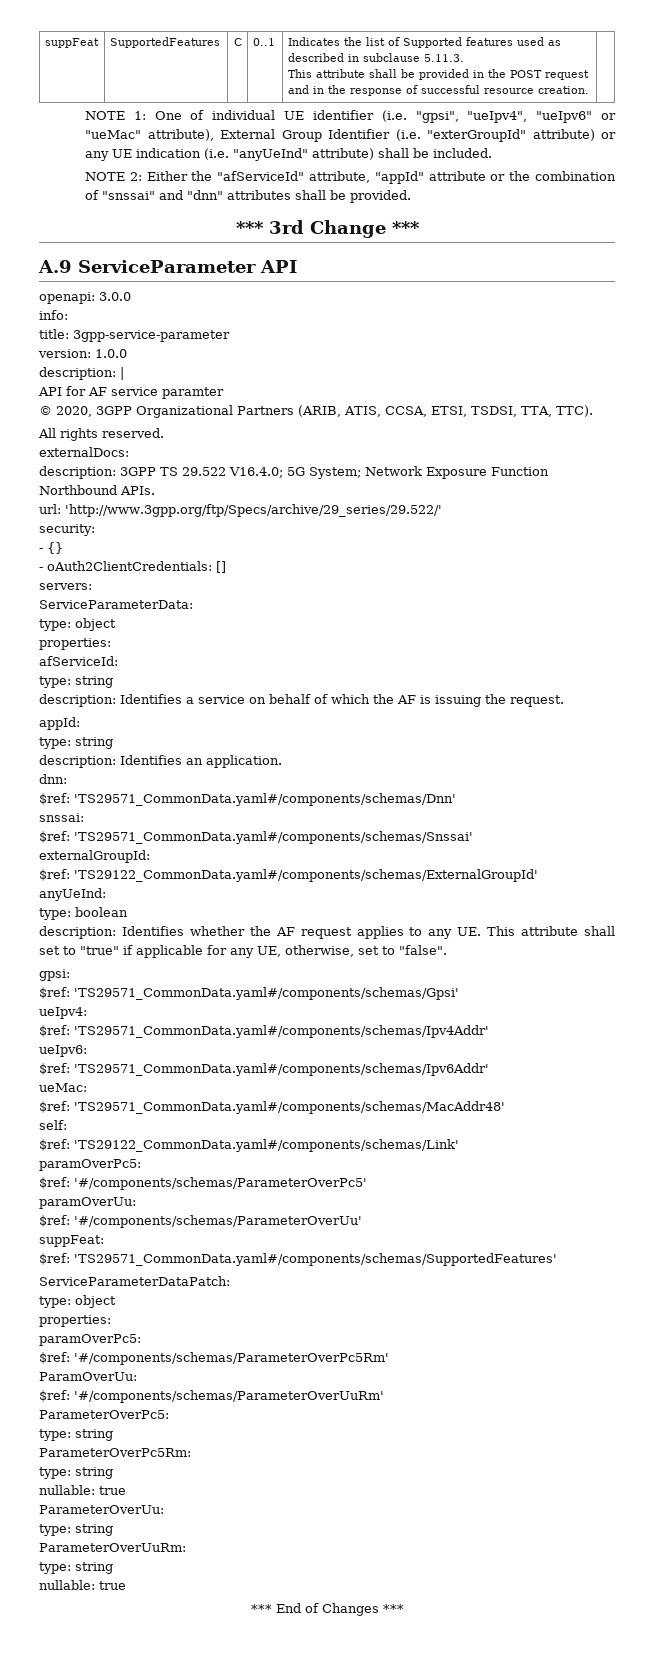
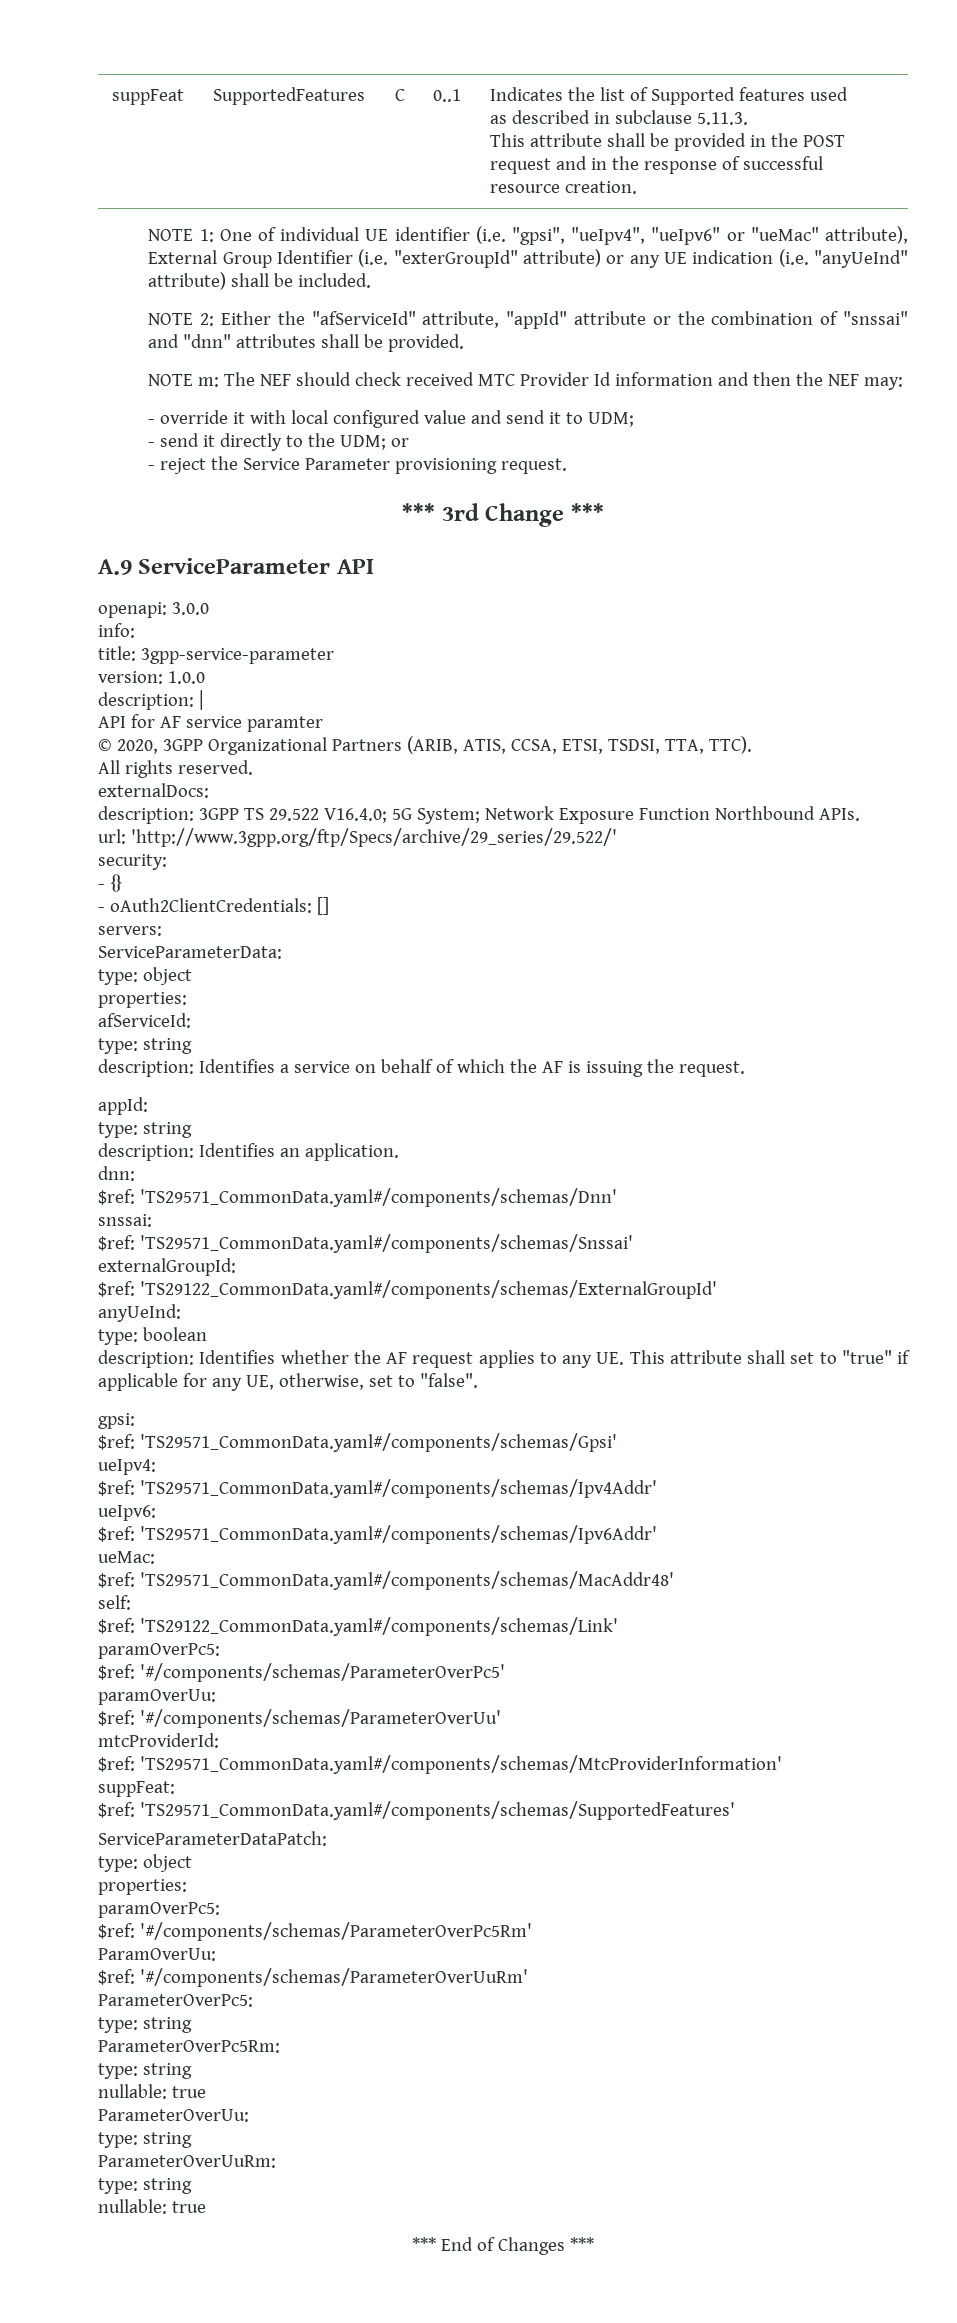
(412, 196) none -> [148,372,904,390] [148,410,635,428] [148,433,410,451] [148,456,568,474] // NOTE m: The NEF should check received MTC Provider Id information and then the NEF may: // - override it with local configured value and send it to UDM; // - send it directly to the UDM; or // - reject the Service Parameter provisioning request.
(362, 1221) none -> [98,1733,219,1748] [98,1755,782,1774] // mtcProviderId: // $ref: 'TS29571_CommonData.yaml#/components/schemas/MtcProviderInformation'

